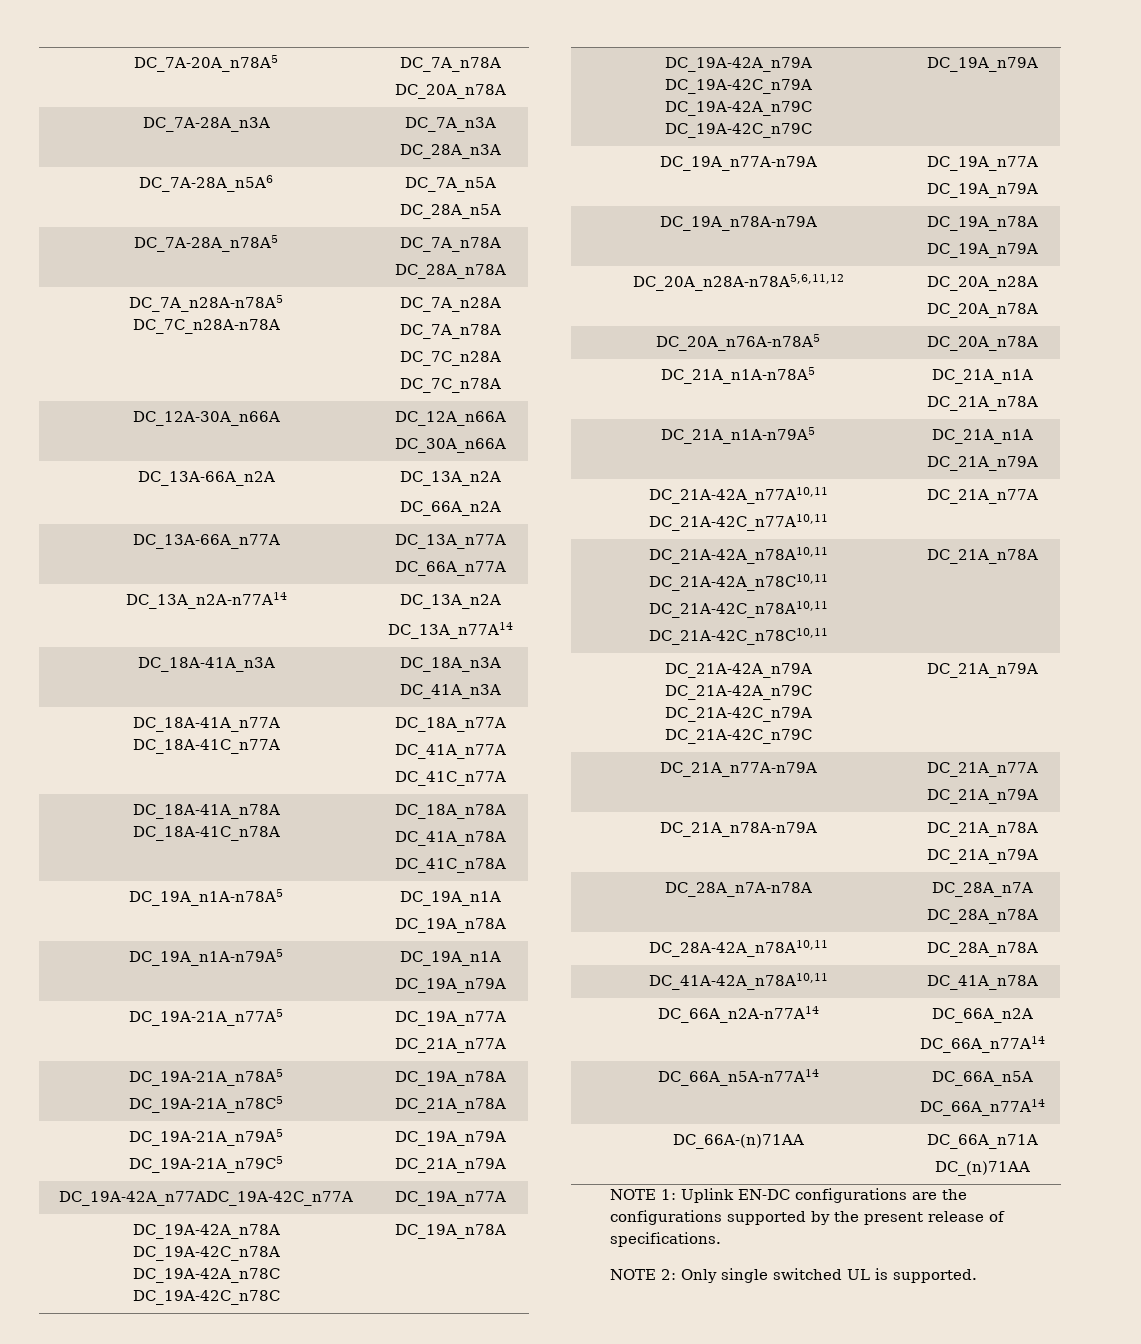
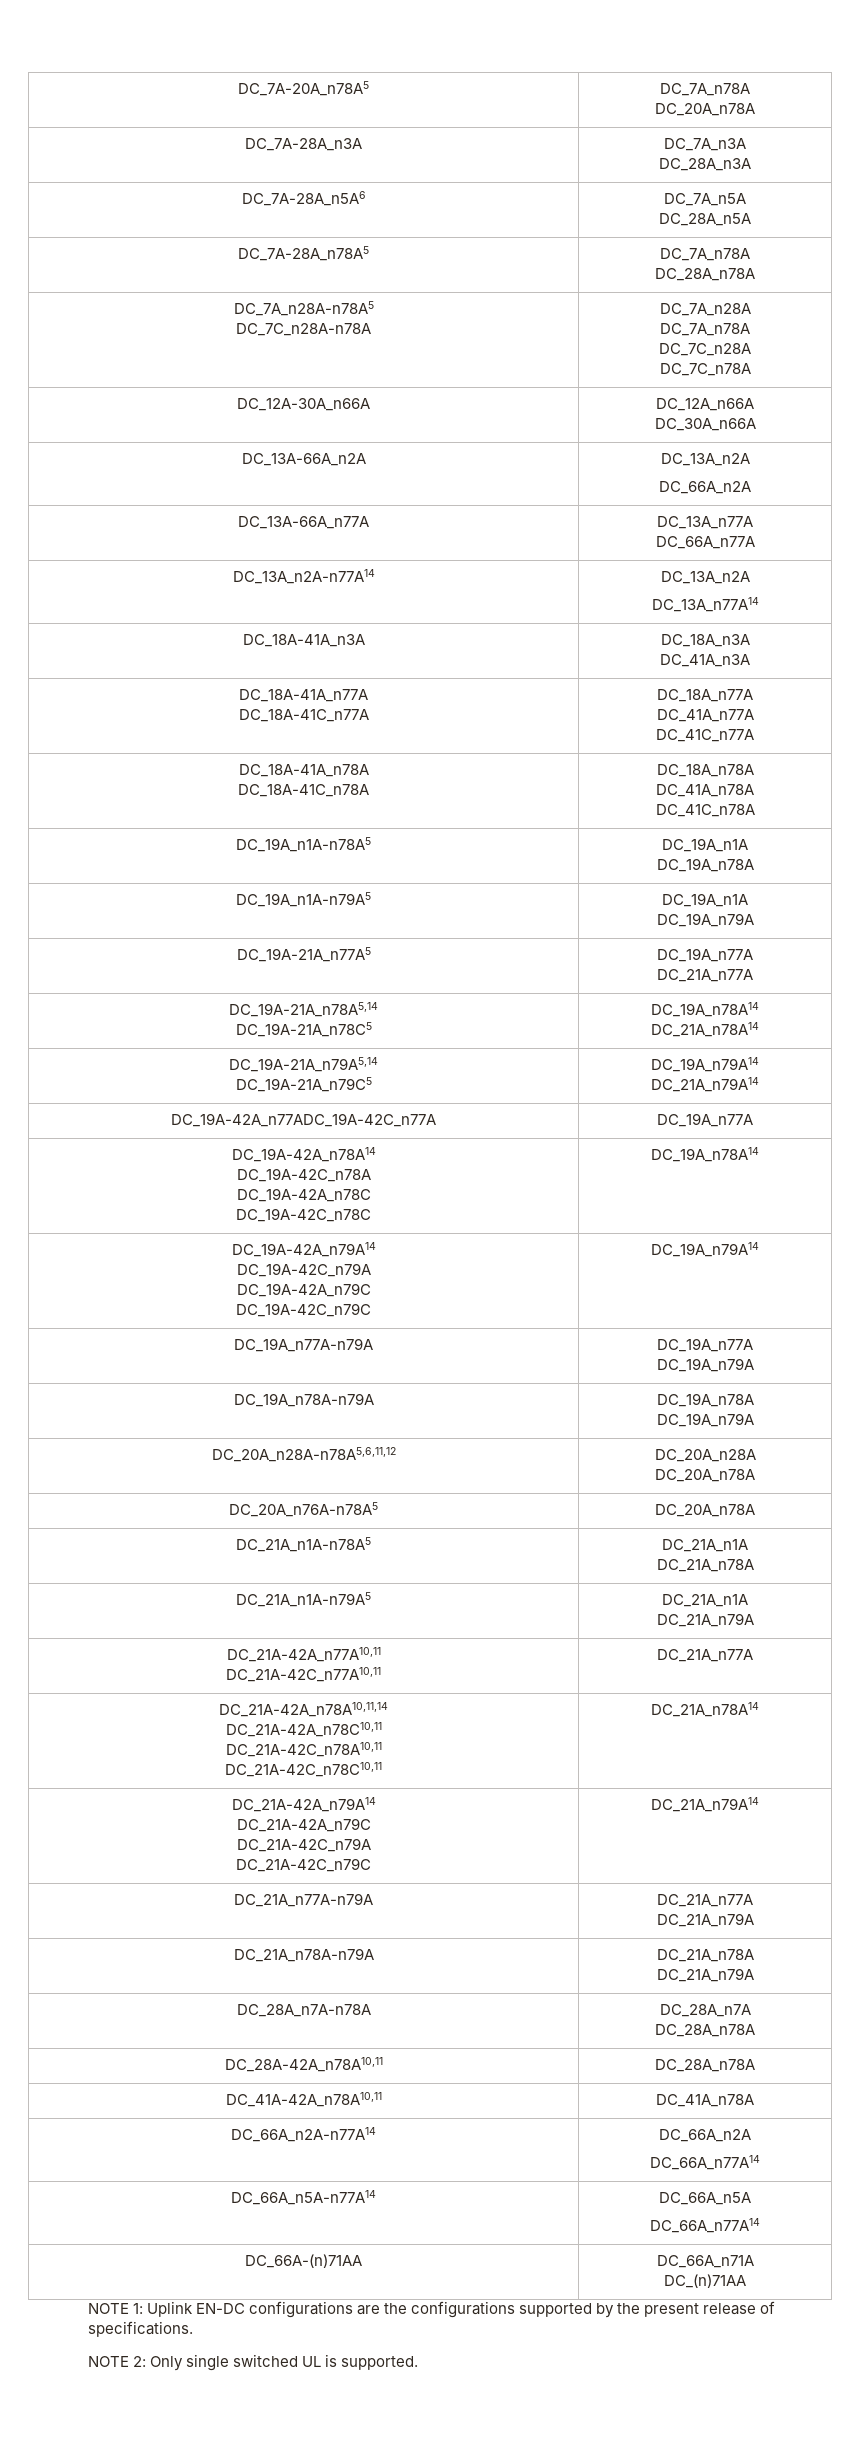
[129,1069,283,1086] DC_19A-21A_n78A5 -> [229,1002,378,1017] DC_19A-21A_n78A5,14
[395,1071,506,1086] [395,1098,506,1113] [129,1129,283,1146] DC_19A_n78A // DC_21A_n78A // DC_19A-21A_n79A5 -> [651,1002,759,1017] [651,1022,759,1037] [229,1057,378,1072] DC_19A_n78A14 // DC_21A_n78A14 // DC_19A-21A_n79A5,14
[395,1131,506,1146] [395,1158,506,1173] DC_19A_n79A // DC_21A_n79A -> [651,1057,759,1072] [651,1077,759,1092] DC_19A_n79A14 // DC_21A_n79A14
[132,1224,280,1239] DC_19A-42A_n78A -> [231,1147,376,1162] DC_19A-42A_n78A14
[395,1224,506,1239] [664,57,812,72] DC_19A_n78A // DC_19A-42A_n79A -> [651,1147,759,1162] [231,1242,376,1257] DC_19A_n78A14 // DC_19A-42A_n79A14
[927,57,1038,72] DC_19A_n79A -> [651,1242,759,1257] DC_19A_n79A14
[648,547,828,564] DC_21A-42A_n78A10,11 -> [219,1702,388,1717] DC_21A-42A_n78A10,11,14
[927,549,1038,564] [664,663,812,678] DC_21A_n78A // DC_21A-42A_n79A -> [651,1702,759,1717] [231,1797,376,1812] DC_21A_n78A14 // DC_21A-42A_n79A14
[927,663,1038,678] DC_21A_n79A -> [651,1797,759,1812] DC_21A_n79A14

